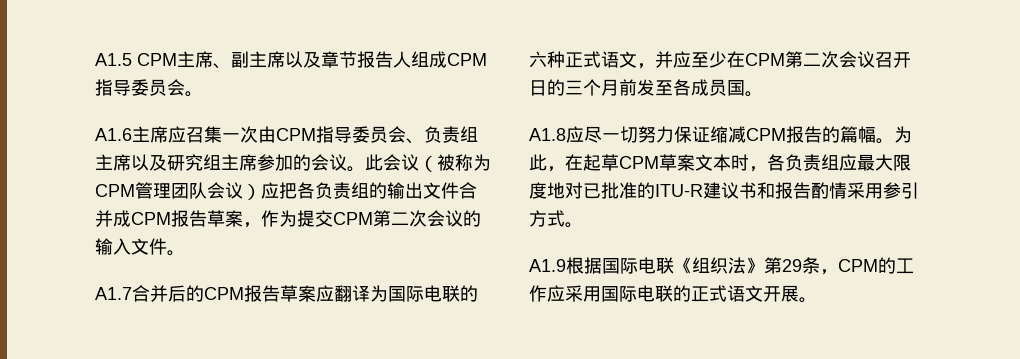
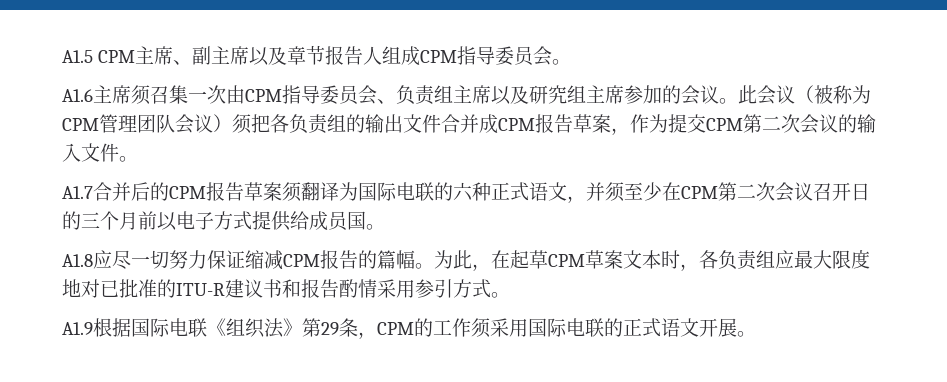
[168,126,186,143] 应 -> [131,85,151,105] 须
[261,182,279,199] 应 -> [232,114,252,134] 须
[316,285,334,302] 应 -> [282,182,302,202] 须
[673,51,691,68] 应 -> [605,182,625,202] 须
[637,79,691,96] 发至各 -> [157,211,309,231] 以电子方式提供给
[547,285,565,302] 应 -> [471,318,491,338] 须

